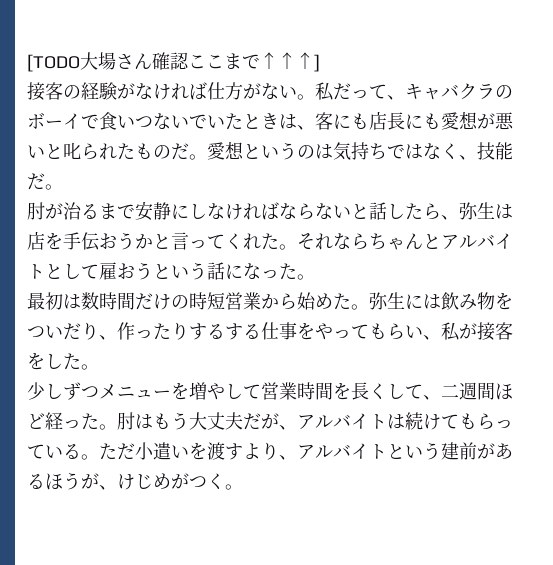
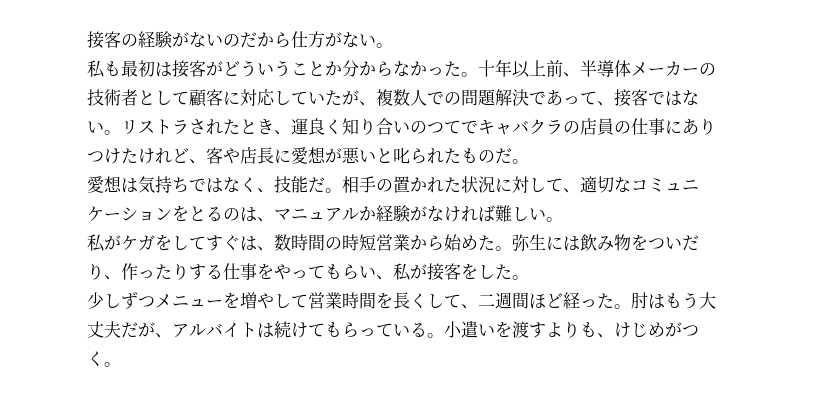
[27,52,320,72] [TODO大場さん確認ここまで↑↑↑] // -> (87, 40) none
[153,82,207,100] ければ -> [206,32,291,48] いのだから
[315,82,513,101] [27,111,441,130] 私だって、キャバクラのボーイで食いつないでいたときは、客にも店長にも -> [87,59,716,78] [87,89,699,107] [87,118,716,135] [87,147,291,164] // 私も最初は接客がどういうことか分からなかった。十年以上前、半導体メーカーの技術者として顧客に対応していたが、複数人での問題解決であって、接客ではない。リストラされたとき、運良く知り合いのつてでキャバクラの店員の仕事にありつけたけれど、客や店長に
[207,141,315,160] 愛想というの -> [87,176,122,193] // 愛想
[27,201,513,221] [27,231,513,251] [27,262,315,280] [27,292,171,310] // 肘が治るまで安静にしなければならないと話したら、弥生は店を手伝おうかと言ってくれた。それならちゃんとアルバイトとして雇おうという話になった。 // 最初は数時間だけ -> [342,176,699,193] [87,205,563,222] [87,234,325,252] 相手の置かれた状況に対して、適切なコミュニケーションをとるのは、マニュアルか経験がなければ難しい。 // 私がケガをしてすぐは、数時間
[225,323,261,340] する -> (223, 271) none
[99,443,135,460] ただ -> (444, 335) none
[279,442,513,460] [27,472,99,490] 、アルバイトという建前があるほうが -> [580,322,597,337] も

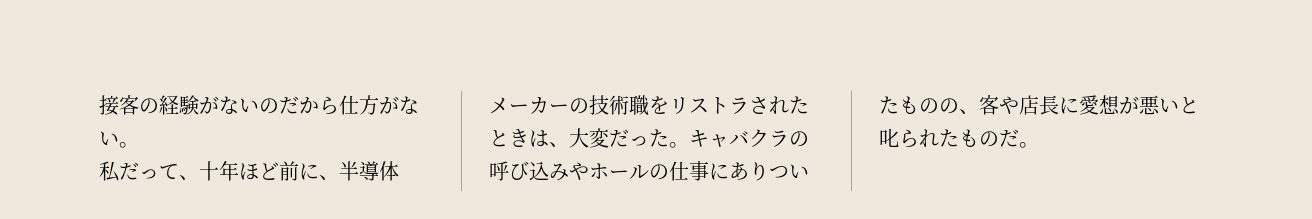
[104,59,563,78] も最初は接客がどういうことか分からなかった。十年以上前 -> [119,161,319,181] だって、十年ほど前に
[121,89,699,107] [87,121,121,135] 者として顧客に対応していたが、複数人での問題解決であって、接客ではない。 -> [629,95,669,116] 職を
[274,118,614,135] 、運良く知り合いのつてでキャバクラの店員 -> [529,128,809,148] [489,161,649,181] は、大変だった。キャバクラの呼び込みやホール
[104,148,189,164] けたけれど -> [789,164,809,179] [879,96,959,114] いたものの
[87,176,699,193] [87,205,563,222] [87,234,699,252] [87,263,529,281] [87,292,716,309] [87,321,699,338] [87,351,121,367] // 愛想は気持ちではなく、技能だ。相手の置かれた状況に対して、適切なコミュニケーションをとるのは、マニュアルか経験がなければ難しい。 // 私がケガをしてすぐは、数時間の時短営業から始めた。弥生には飲み物をついだり、作ったりする仕事をやってもらい、私が接客をした。 // 少しずつメニューを増やして営業時間を長くして、二週間ほど経った。肘はもう大丈夫だが、アルバイトは続けてもらっている。小遣いを渡すよりも、けじめがつく。 -> (1039, 145) none

